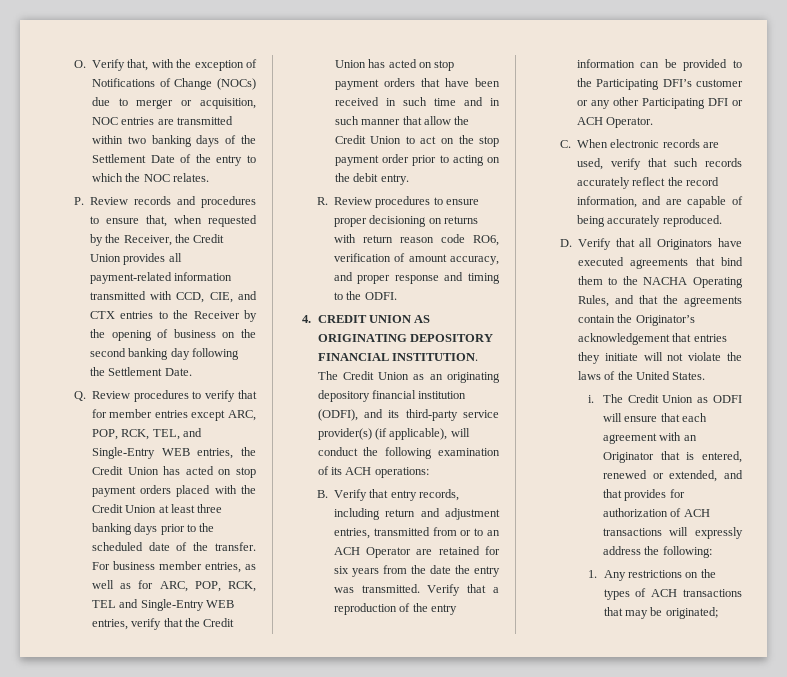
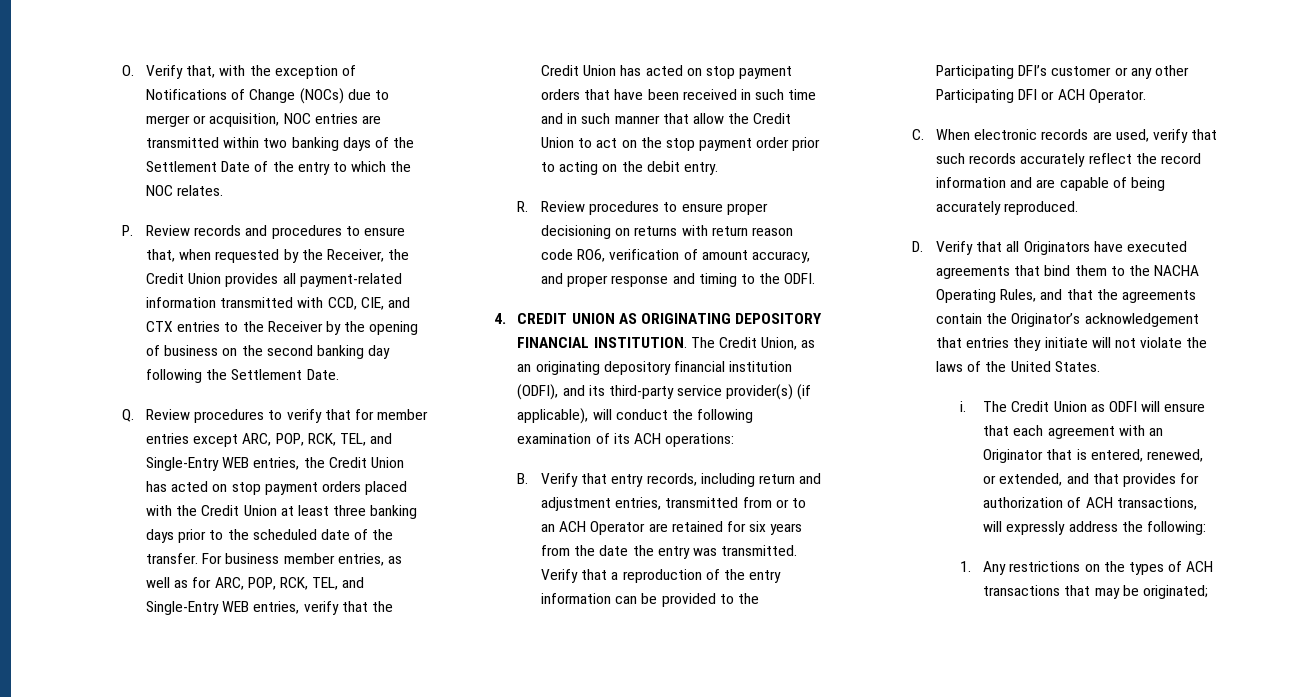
[91,600,116,608] TEL -> [312,577,339,590] TEL,
[378,372,410,380] Union -> [761,337,798,350] Union,
[576,196,637,208] information, -> [935,177,1006,188] information
[602,470,647,479] renewed -> [1147,449,1204,462] renewed,
[602,528,662,536] transactions -> [1116,497,1197,510] transactions,

